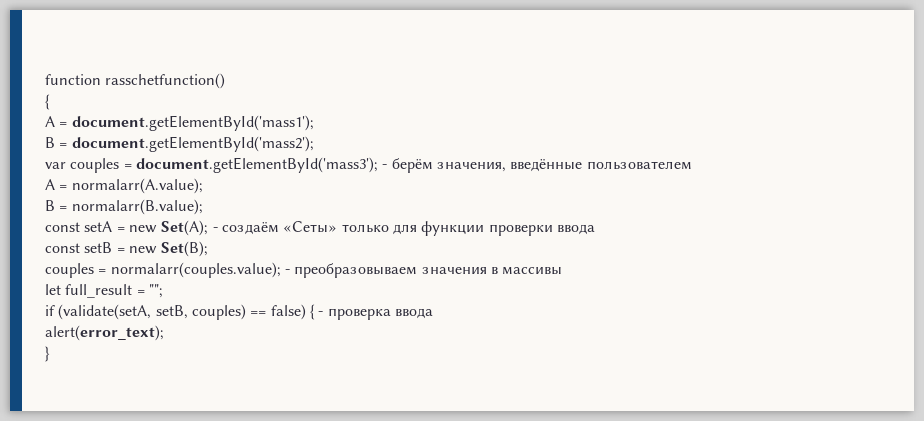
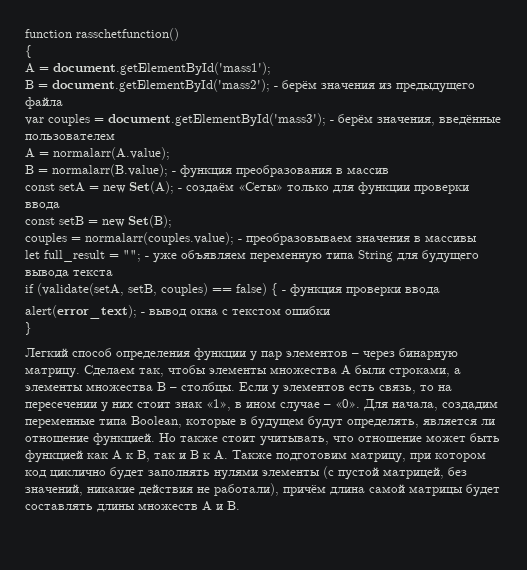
(314, 144) none -> [274,80,475,93] [25,97,63,109] - берём значения из предыдущего файла
(203, 207) none -> [172,165,389,178] - функция преобразования в массив
(163, 291) none -> [145,250,479,263] [25,270,113,278] - уже объявляем переменную типа String для будущего вывода текста
[327,308,391,320] проверка -> [290,284,401,297] функция проверки
[45,346,50,362] // } -> [141,306,330,317] [25,322,32,335] [25,348,458,361] [25,365,461,378] [25,382,452,395] [25,399,498,412] [25,416,495,429] [25,433,500,446] [25,450,486,463] [25,466,467,480] [25,483,500,497] [25,501,240,512] - вывод окна с текстом ошибки // } // Легкий способ определения функции у пар элементов – через бинарную матрицу. Сделаем так, чтобы элементы множества A были строками, а элементы множества B – столбцы. Если у элементов есть связь, то на пересечении у них стоит знак «1», в ином случае – «0». Для начала, создадим переменные типа Boolean, которые в будущем будут определять, является ли отношение функцией. Но также стоит учитывать, что отношение может быть функцией как А к В, так и В к А. Также подготовим матрицу, при котором код циклично будет заполнять нулями элементы (с пустой матрицей, без значений, никакие действия не работали), причём длина самой матрицы будет составлять длины множеств A и B.

